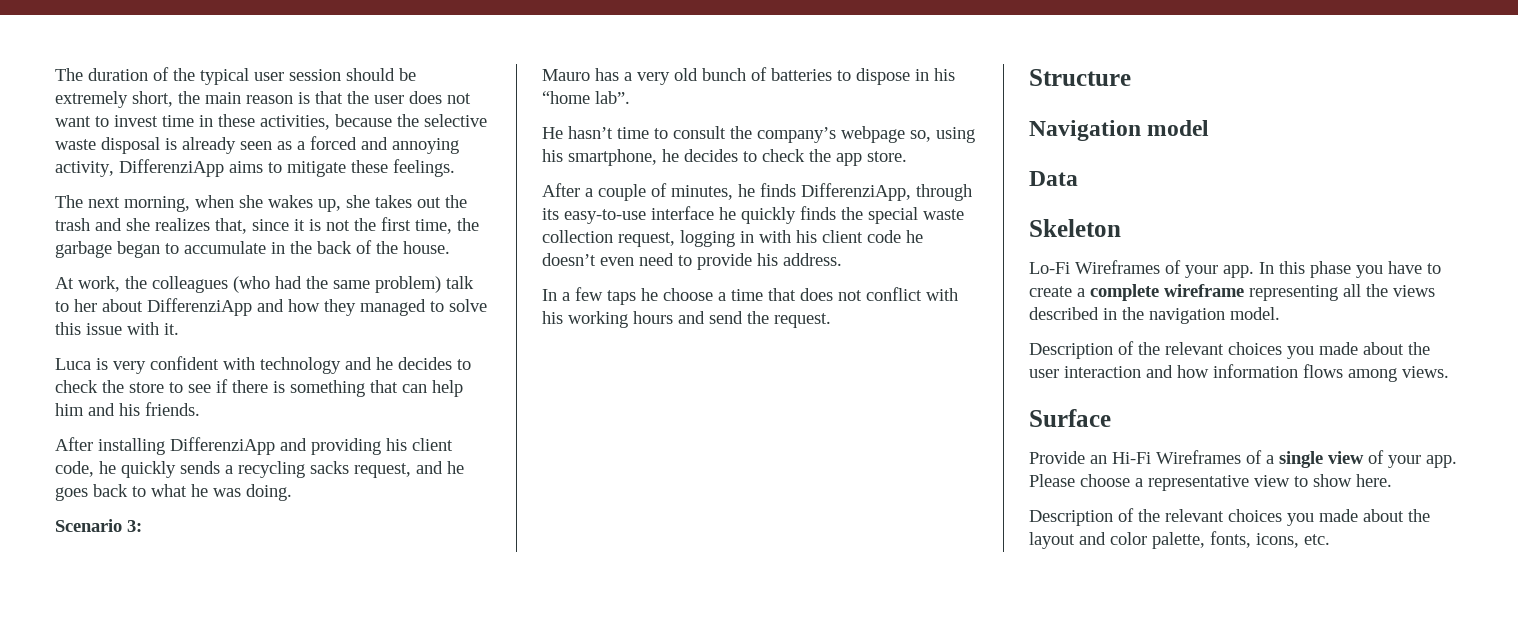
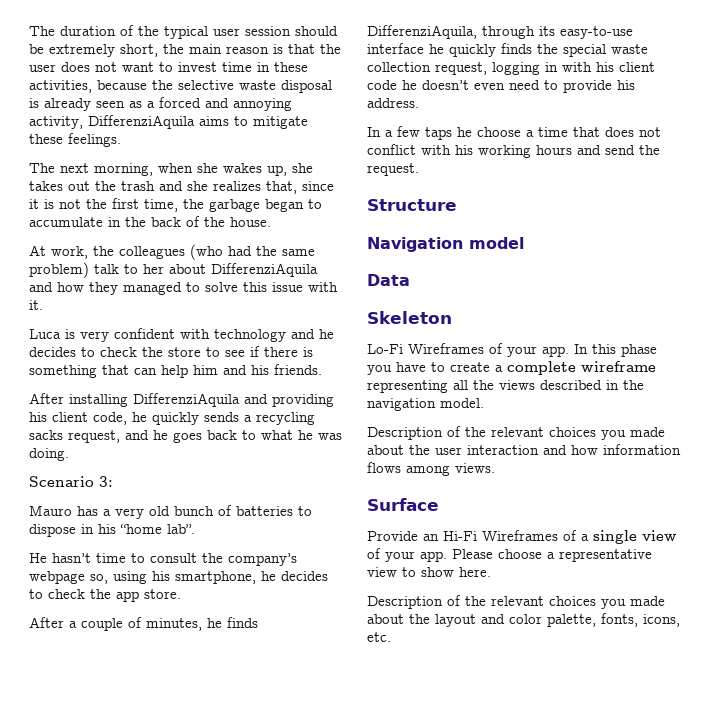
[119,159,224,177] DifferenziApp -> [88,115,195,129] DifferenziAquila
[147,298,252,316] DifferenziApp -> [211,263,318,277] DifferenziAquila
[170,437,275,455] DifferenziApp -> [133,393,240,407] DifferenziAquila
[801,183,911,201] DifferenziApp, -> [367,25,477,39] DifferenziAquila,

